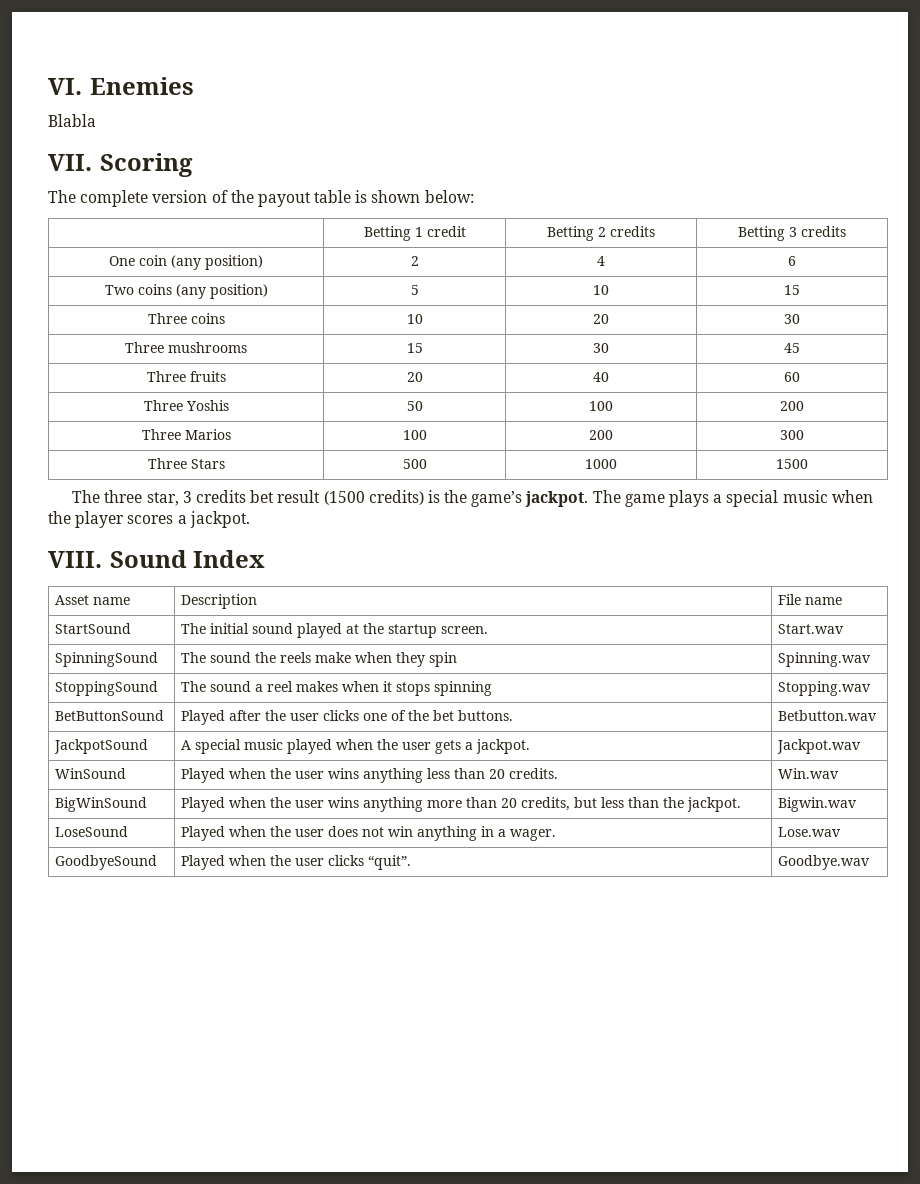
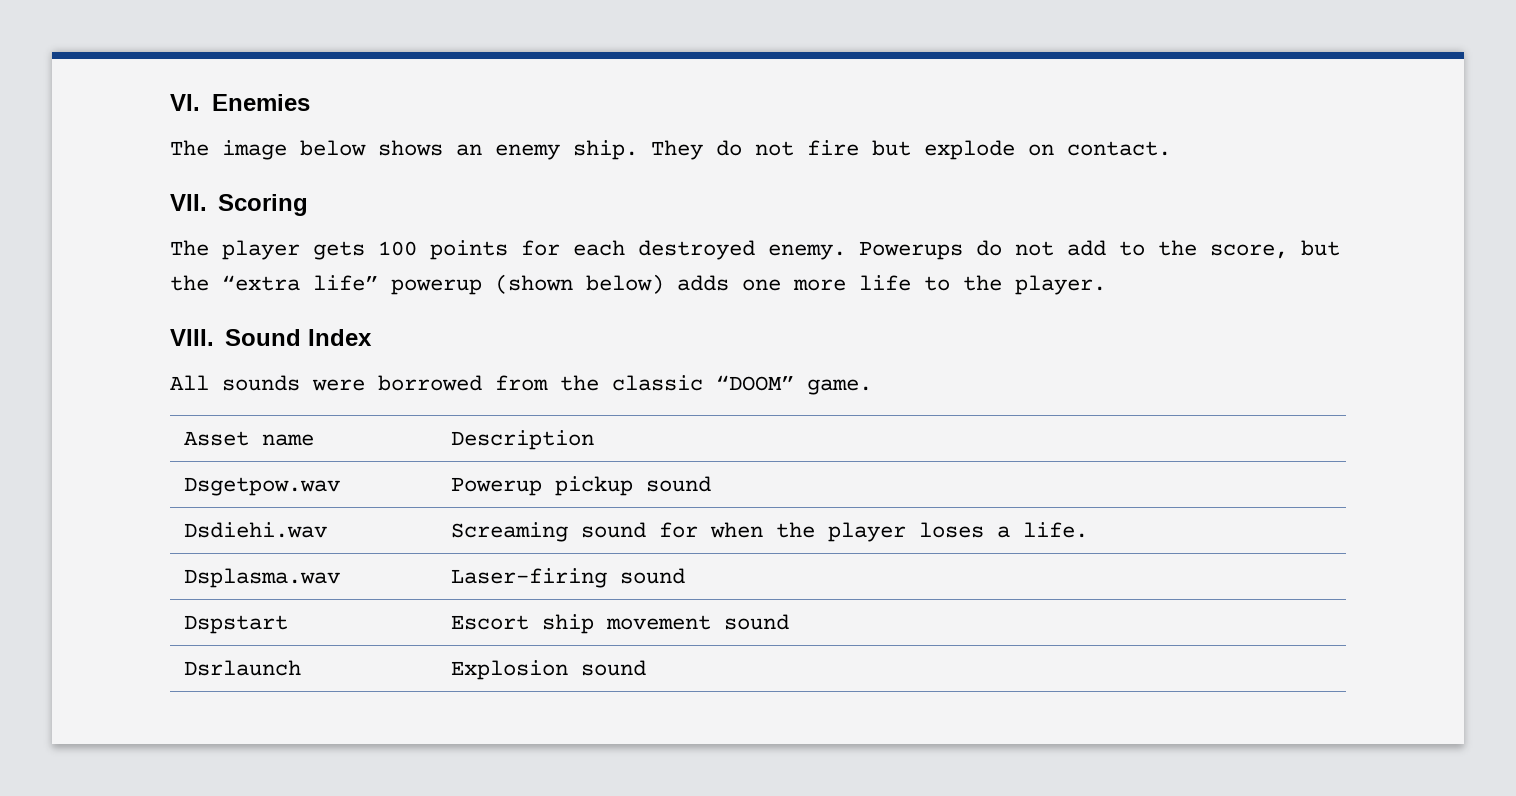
[48,114,96,127] [48,153,193,177] [48,190,474,207] [363,226,466,241] [547,226,655,241] [738,226,846,241] [109,255,263,270] [410,256,419,266] [597,256,605,266] [788,256,796,266] [104,284,268,299] [410,285,419,295] [593,285,609,295] [784,285,800,295] [147,313,225,324] [406,314,423,324] [593,314,609,324] [784,314,800,324] [125,342,247,353] [406,343,423,353] [593,343,609,353] [784,343,800,353] [146,371,226,382] [406,372,423,382] [593,372,609,382] [784,372,800,382] [143,400,229,411] [406,401,423,411] [589,401,613,411] [780,401,804,411] [141,429,231,440] [402,430,427,440] [589,430,613,440] [780,430,804,440] [147,458,225,469] [402,459,427,469] [585,459,617,469] [776,459,808,469] [72,490,873,507] [48,511,250,528] [48,550,266,568] [55,595,131,605] [181,594,258,609] [778,594,843,605] [55,623,132,634] [181,623,489,638] [778,624,845,634] [55,652,159,667] [181,652,458,667] [778,652,872,667] [55,681,159,696] [181,681,493,696] [778,681,872,696] [55,710,165,721] [181,710,514,725] [778,710,878,721] [54,739,149,754] [181,739,531,754] [777,739,862,754] [55,768,127,779] [181,768,559,783] [778,768,840,779] [55,797,148,812] [181,797,742,812] [778,797,858,812] [55,826,129,837] [181,826,557,841] [778,827,842,837] [55,855,158,870] [181,855,412,870] [778,855,871,870] Blabla // VII. Scoring // The complete version of the payout table is shown below: // | Betting 1 credit | Betting 2 credits | Betting 3 credits // One coin (any position) | 2 | 4 | 6 // Two coins (any position) | 5 | 10 | 15 // Three coins | 10 | 20 | 30 // Three mushrooms | 15 | 30 | 45 // Three fruits | 20 | 40 | 60 // Three Yoshis | 50 | 100 | 200 // Three Marios | 100 | 200 | 300 // Three Stars | 500 | 1000 | 1500 // The three star, 3 credits bet result (1500 credits) is the game’s jackpot. The game plays a special music when the player scores a jackpot. // VIII. Sound Index // Asset name | Description | File name // StartSound | The initial sound played at the startup screen. | Start.wav // SpinningSound | The sound the reels make when they spin | Spinning.wav // StoppingSound | The sound a reel makes when it stops spinning | Stopping.wav // BetButtonSound | Played after the user clicks one of the bet buttons. | Betbutton.wav // JackpotSound | A special music played when the user gets a jackpot. | Jackpot.wav // WinSound | Played when the user wins anything less than 20 credits. | Win.wav // BigWinSound | Played when the user wins anything more than 20 credits, but less than the jackpot. | Bigwin.wav // LoseSound | Played when the user does not win anything in a wager. | Lose.wav // GoodbyeSound | Played when the user clicks “quit”. | Goodbye.wav -> [170,140,1171,160] [170,194,309,216] [170,240,1340,260] [170,274,1106,295] [170,329,373,346] [170,375,872,395] [183,431,314,446] [450,430,594,450] [183,477,340,496] [450,476,711,496] [183,522,327,538] [450,522,1088,542] [183,568,340,588] [450,568,685,588] [183,615,288,634] [450,614,789,634] [183,660,301,676] [450,660,646,680] The image below shows an enemy ship. They do not fire but explode on contact. // VII. Scoring // The player gets 100 points for each destroyed enemy. Powerups do not add to the score, but the “extra life” powerup (shown below) adds one more life to the player. // VIII. Sound Index // All sounds were borrowed from the classic “DOOM” game. // Asset name | Description // Dsgetpow.wav | Powerup pickup sound // Dsdiehi.wav | Screaming sound for when the player loses a life. // Dsplasma.wav | Laser-firing sound // Dspstart | Escort ship movement sound // Dsrlaunch | Explosion sound

